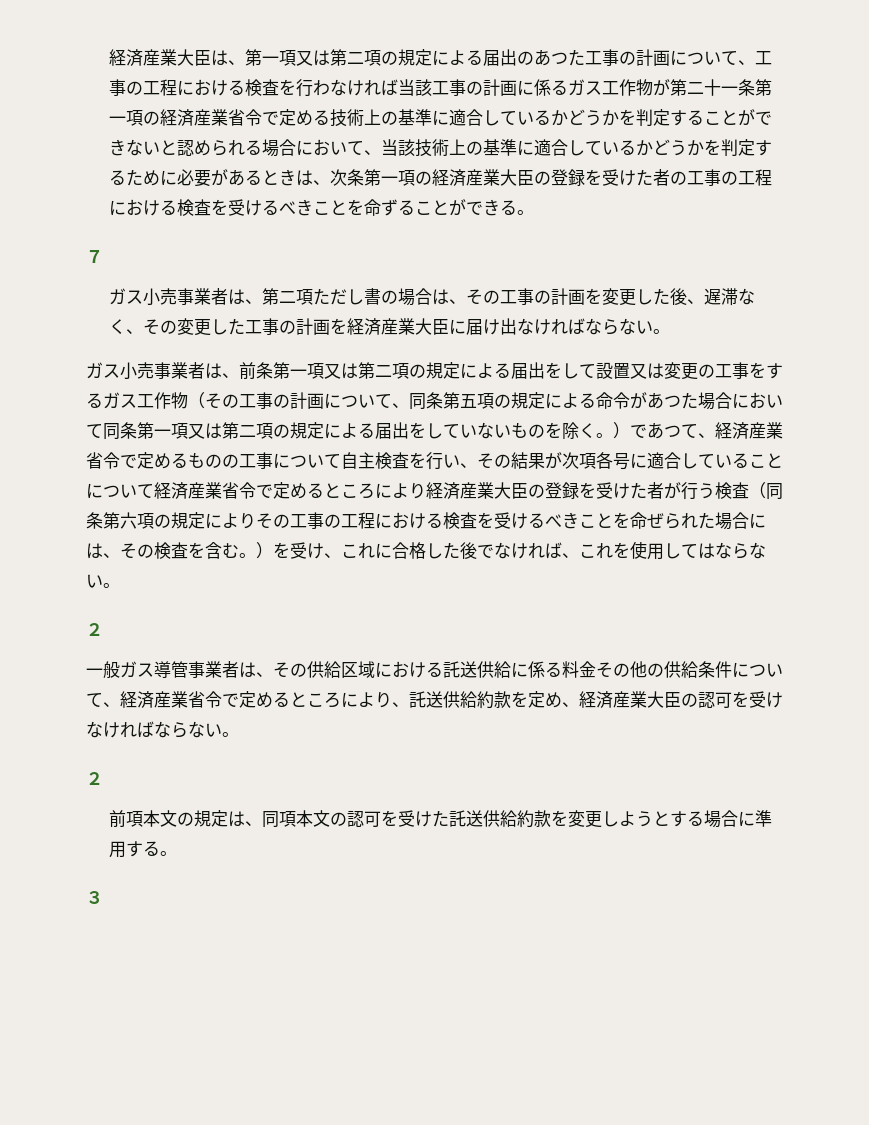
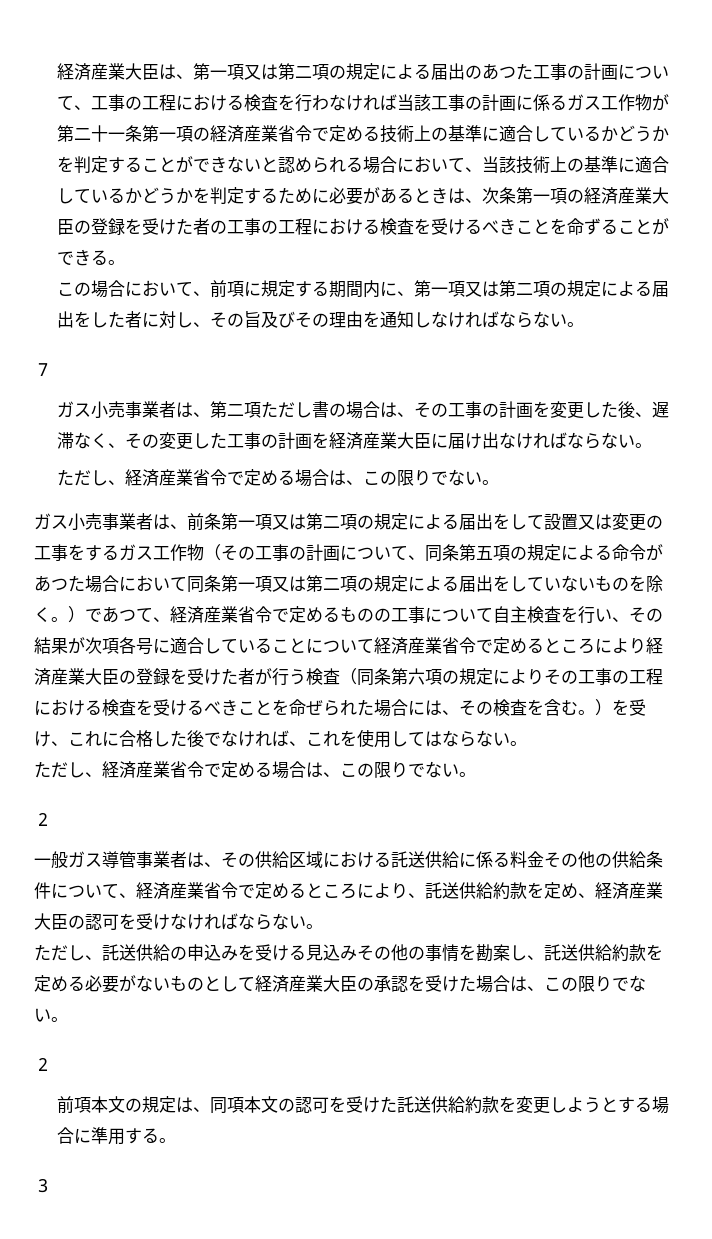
(534, 212) none -> [57,280,670,298] [57,311,585,328] // この場合において、前項に規定する期間内に、第一項又は第二項の規定による届出をした者に対し、その旨及びその理由を通知しなければならない。
(670, 331) none -> [57,469,500,487] // ただし、経済産業省令で定める場合は、この限りでない。
(120, 585) none -> [34,761,476,779] // ただし、経済産業省令で定める場合は、この限りでない。
(239, 734) none -> [34,944,663,962] [34,975,646,993] [34,1008,68,1022] // ただし、託送供給の申込みを受ける見込みその他の事情を勘案し、託送供給約款を定める必要がないものとして経済産業大臣の承認を受けた場合は、この限りでない。

